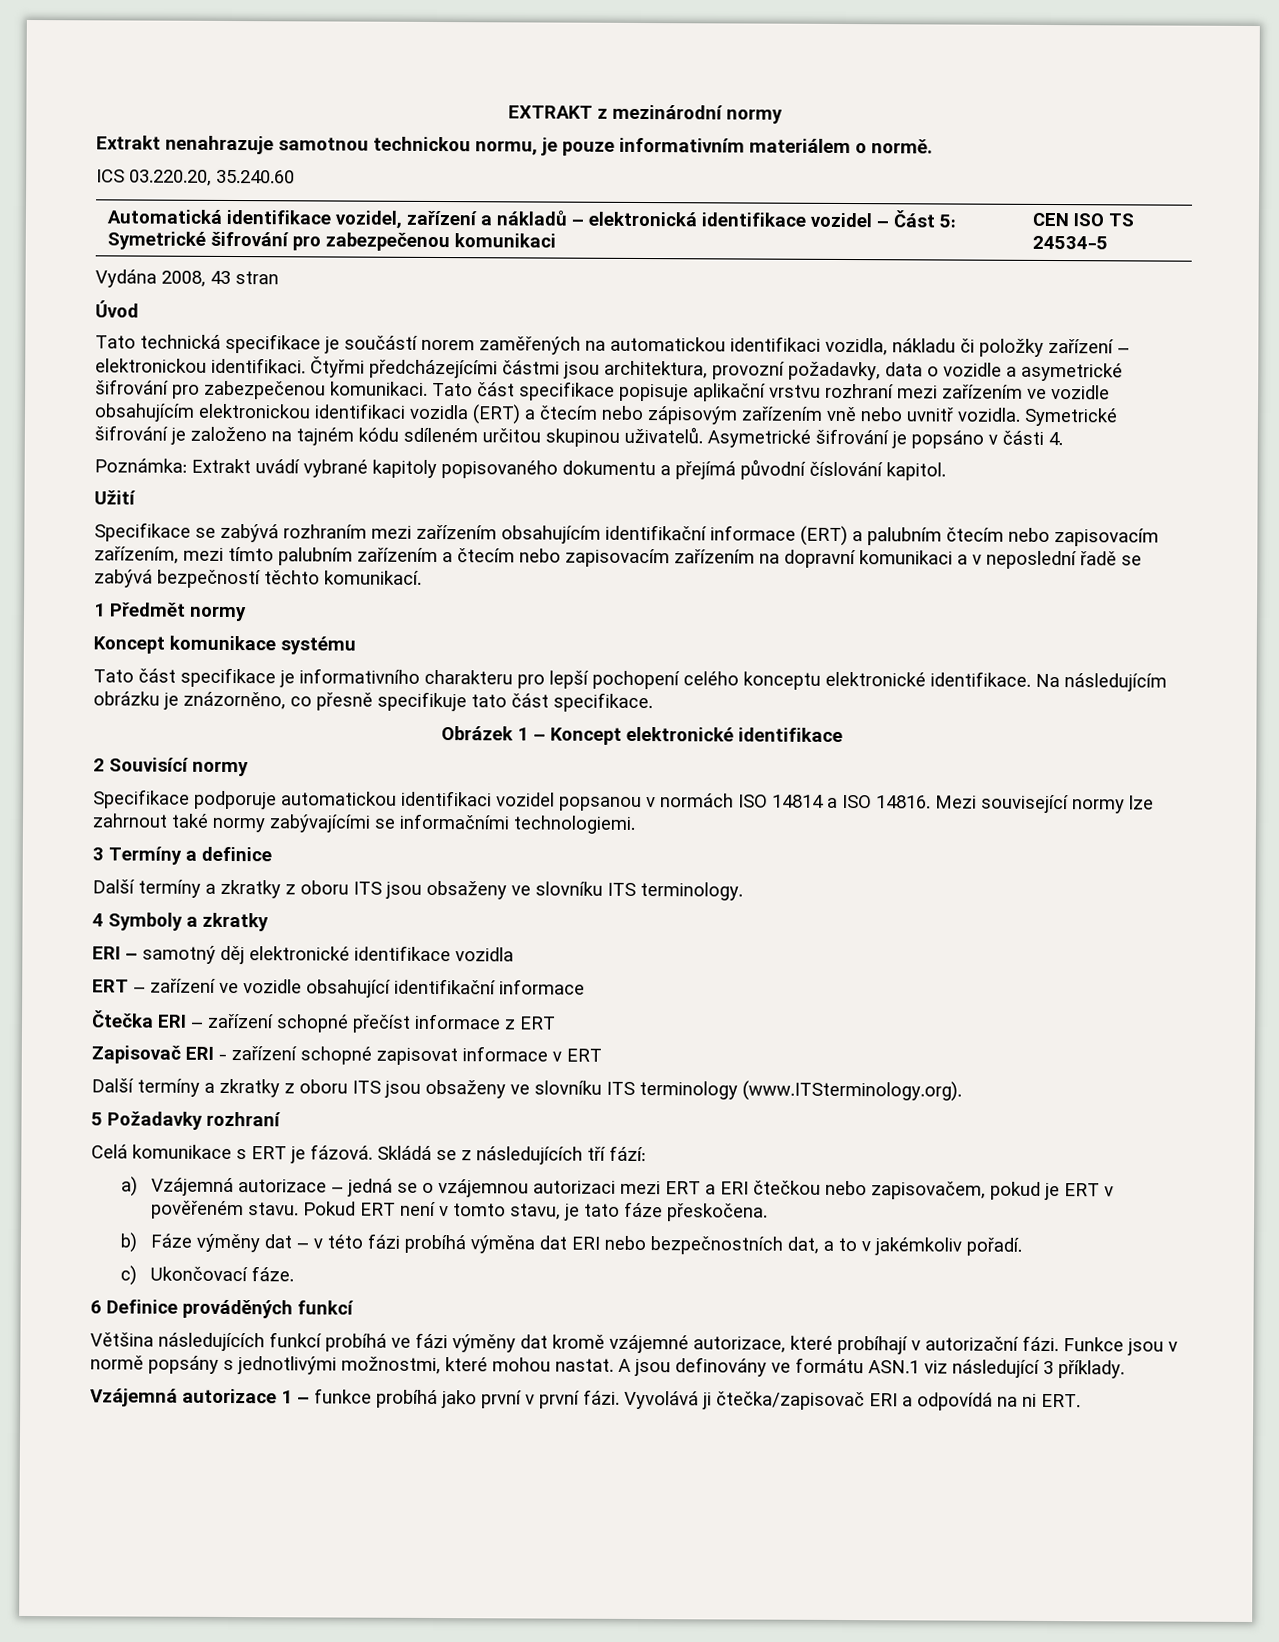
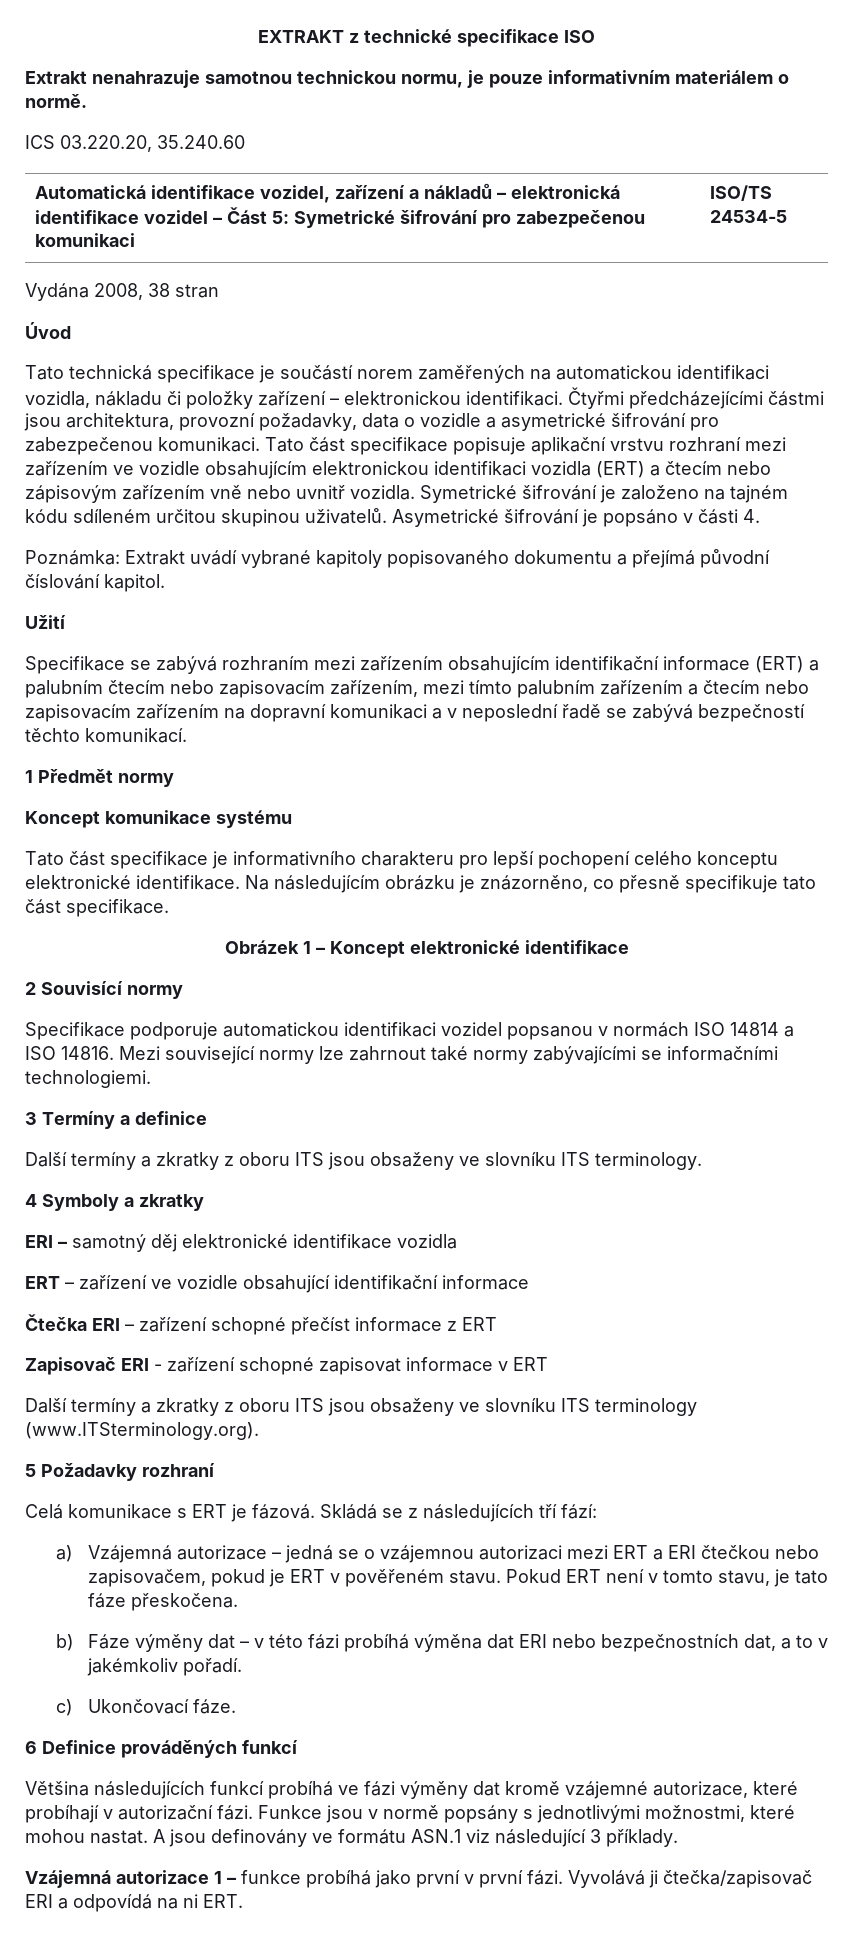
[611,104,783,124] mezinárodní normy -> [364,29,595,47] technické specifikace ISO
[1032,212,1135,227] CEN ISO TS -> [710,185,773,201] ISO/TS
[210,270,231,284] 43 -> [148,283,170,297] 38

